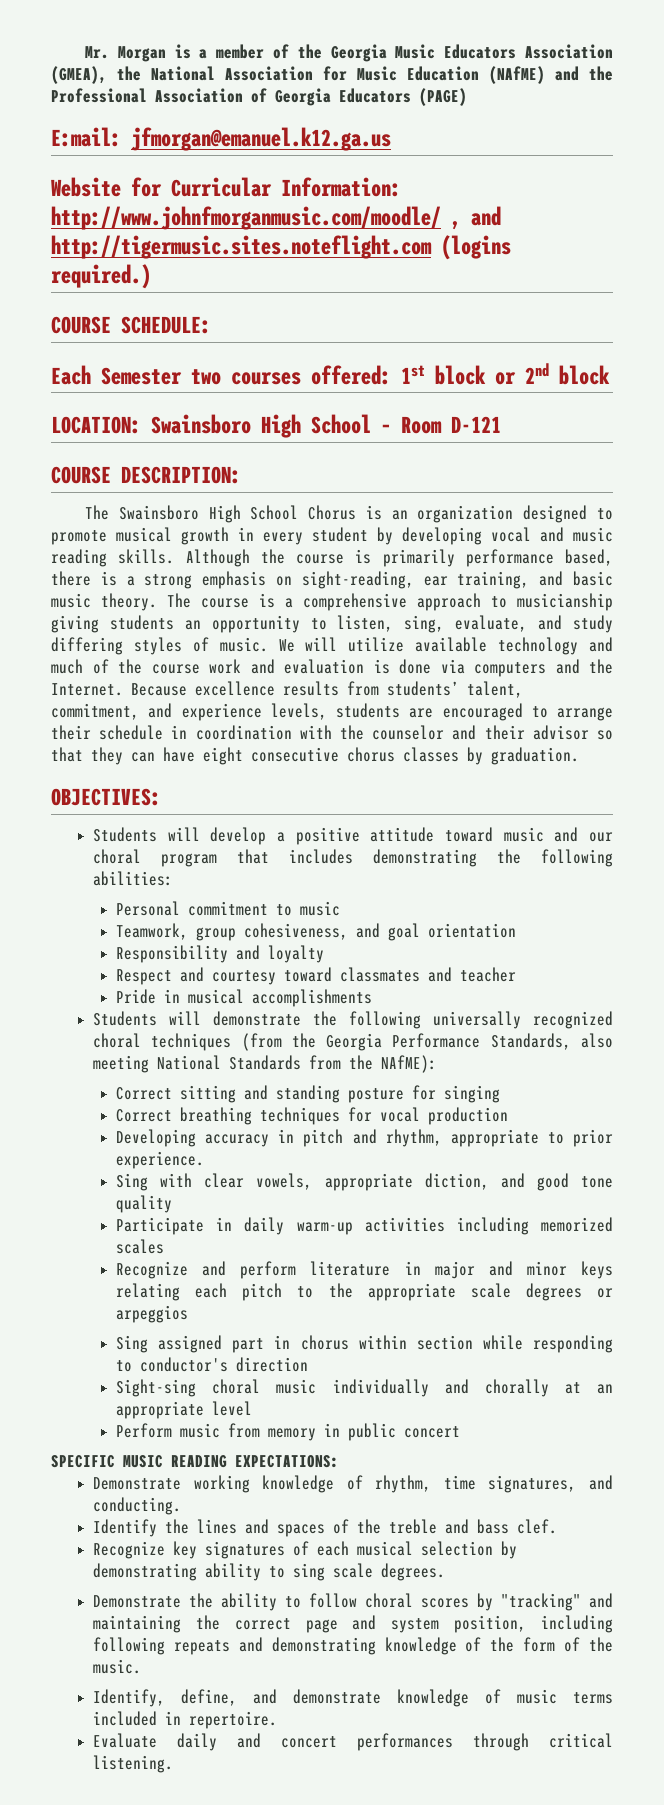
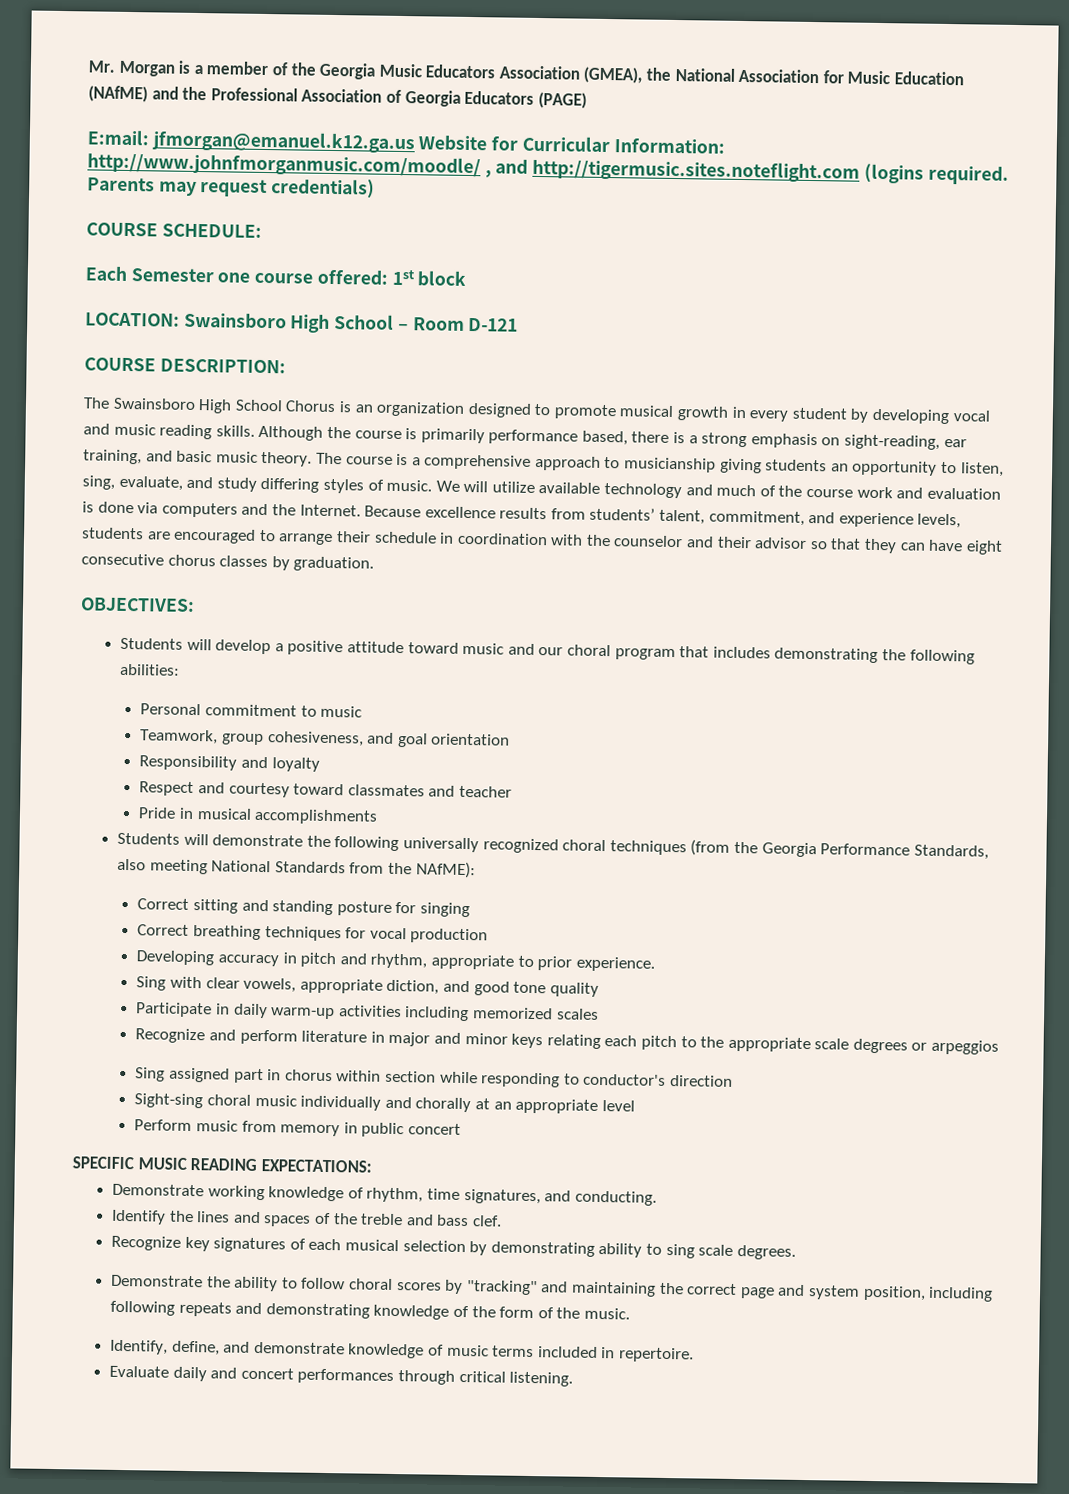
(391, 139) // -> (415, 142) none
[51,264,151,289] required.) -> [927,165,1009,185] [87,177,376,199] required. Parents may request credentials)
[191,369,301,385] two courses -> [217,272,314,284] one course
[495,363,610,385] or 2nd block -> (467, 278) none

